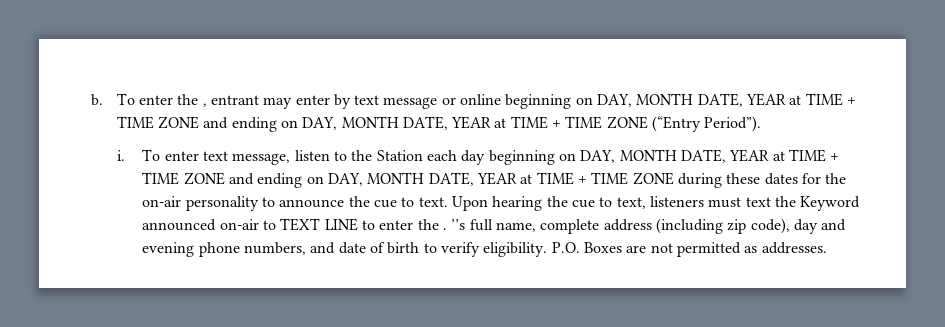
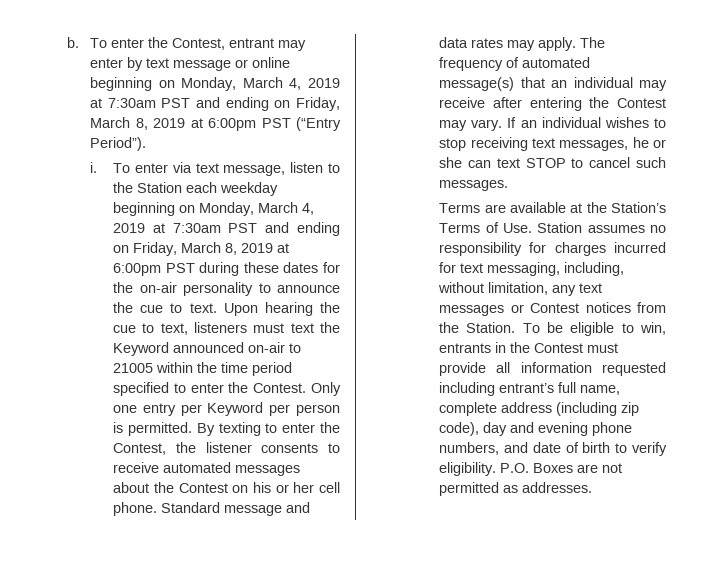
[202,103,207,107] , -> [172,38,226,50] Contest,
[597,93,857,107] [116,116,648,132] DAY, MONTH DATE, YEAR at TIME + TIME ZONE and ending on DAY, MONTH DATE, YEAR at TIME + TIME ZONE -> [181,77,340,91] [90,97,340,111] [90,117,291,131] Monday, March 4, 2019 at 7:30am PST and ending on Friday, March 8, 2019 at 6:00pm PST
(199, 156) none -> [172,162,192,173] via
[461,149,840,165] [142,172,674,188] day beginning on DAY, MONTH DATE, YEAR at TIME + TIME ZONE and ending on DAY, MONTH DATE, YEAR at TIME + TIME ZONE -> [220,182,279,196] [113,202,315,216] [113,222,340,236] [113,242,290,256] [113,263,195,276] weekday beginning on Monday, March 4, 2019 at 7:30am PST and ending on Friday, March 8, 2019 at 6:00pm PST
[280,218,466,231] TEXT LINE to enter the . ’’s -> [113,362,293,376] [113,382,342,396] [113,402,340,416] [113,422,341,436] [113,442,340,455] [113,462,301,476] [113,482,341,493] [113,502,311,516] [439,37,606,51] [439,57,591,71] [439,77,667,91] [439,97,666,111] [439,117,666,131] [439,137,666,151] [439,157,666,168] [439,180,509,191] [439,202,666,213] [439,222,666,233] [439,242,666,256] [439,262,625,276] [438,282,603,296] [439,302,666,316] [439,322,666,336] [439,342,619,353] [439,362,666,376] [439,382,555,396] 21005 within the time period specified to enter the Contest. Only one entry per Keyword per person is permitted. By texting to enter the Contest, the listener consents to receive automated messages about the Contest on his or her cell phone. Standard message and data rates may apply. The frequency of automated message(s) that an individual may receive after entering the Contest may vary. If an individual wishes to stop receiving text messages, he or she can text STOP to cancel such messages. // Terms are available at the Station’s Terms of Use. Station assumes no responsibility for charges incurred for text messaging, including, without limitation, any text messages or Contest notices from the Station. To be eligible to win, entrants in the Contest must provide all information requested including entrant’s

